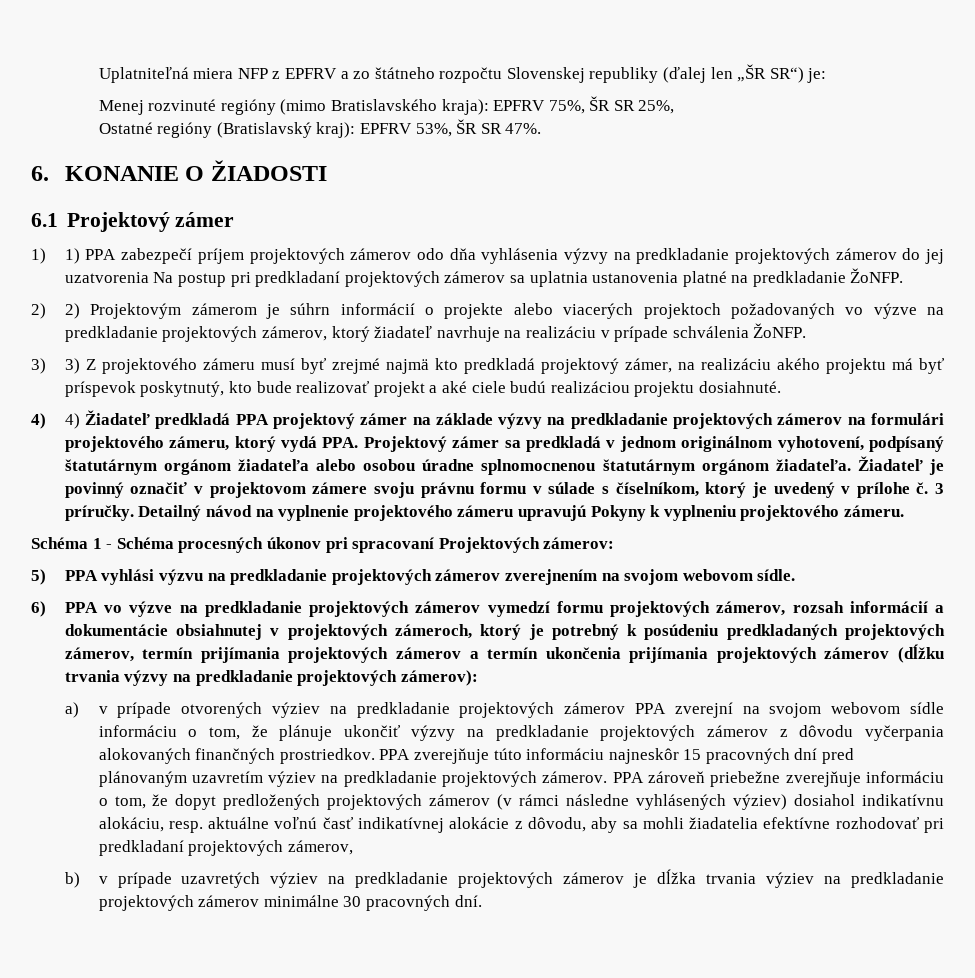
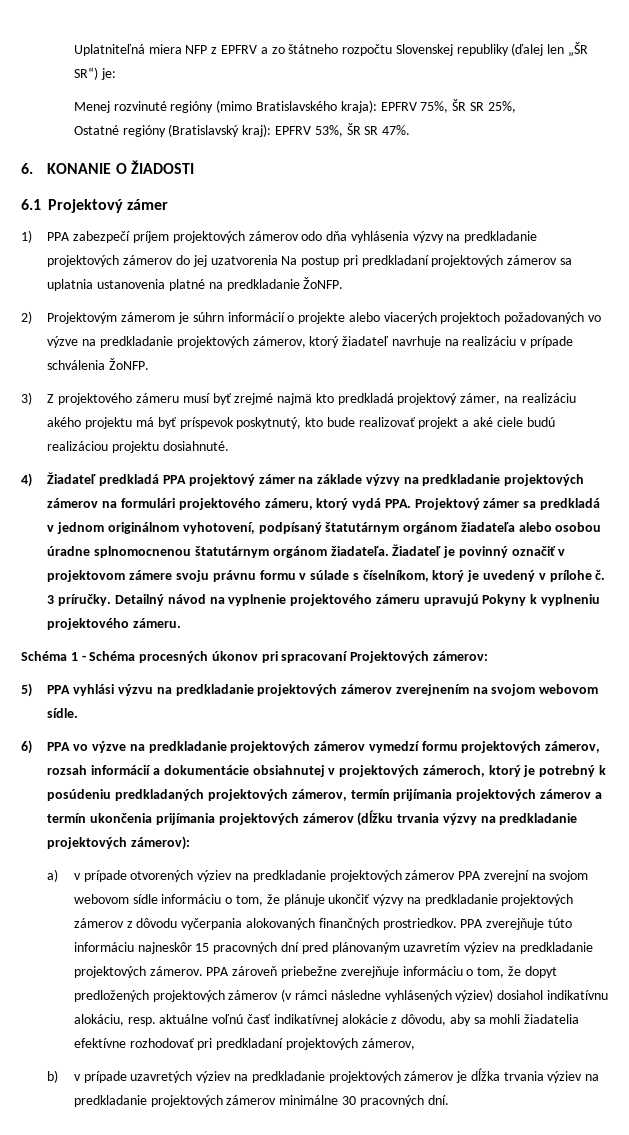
[64,248,80,264] 1) -> (32, 236) none
[64,303,80,319] 2) -> (32, 317) none
[64,358,80,374] 3) -> (32, 398) none
[64,413,80,429] 4) -> (32, 480) none

